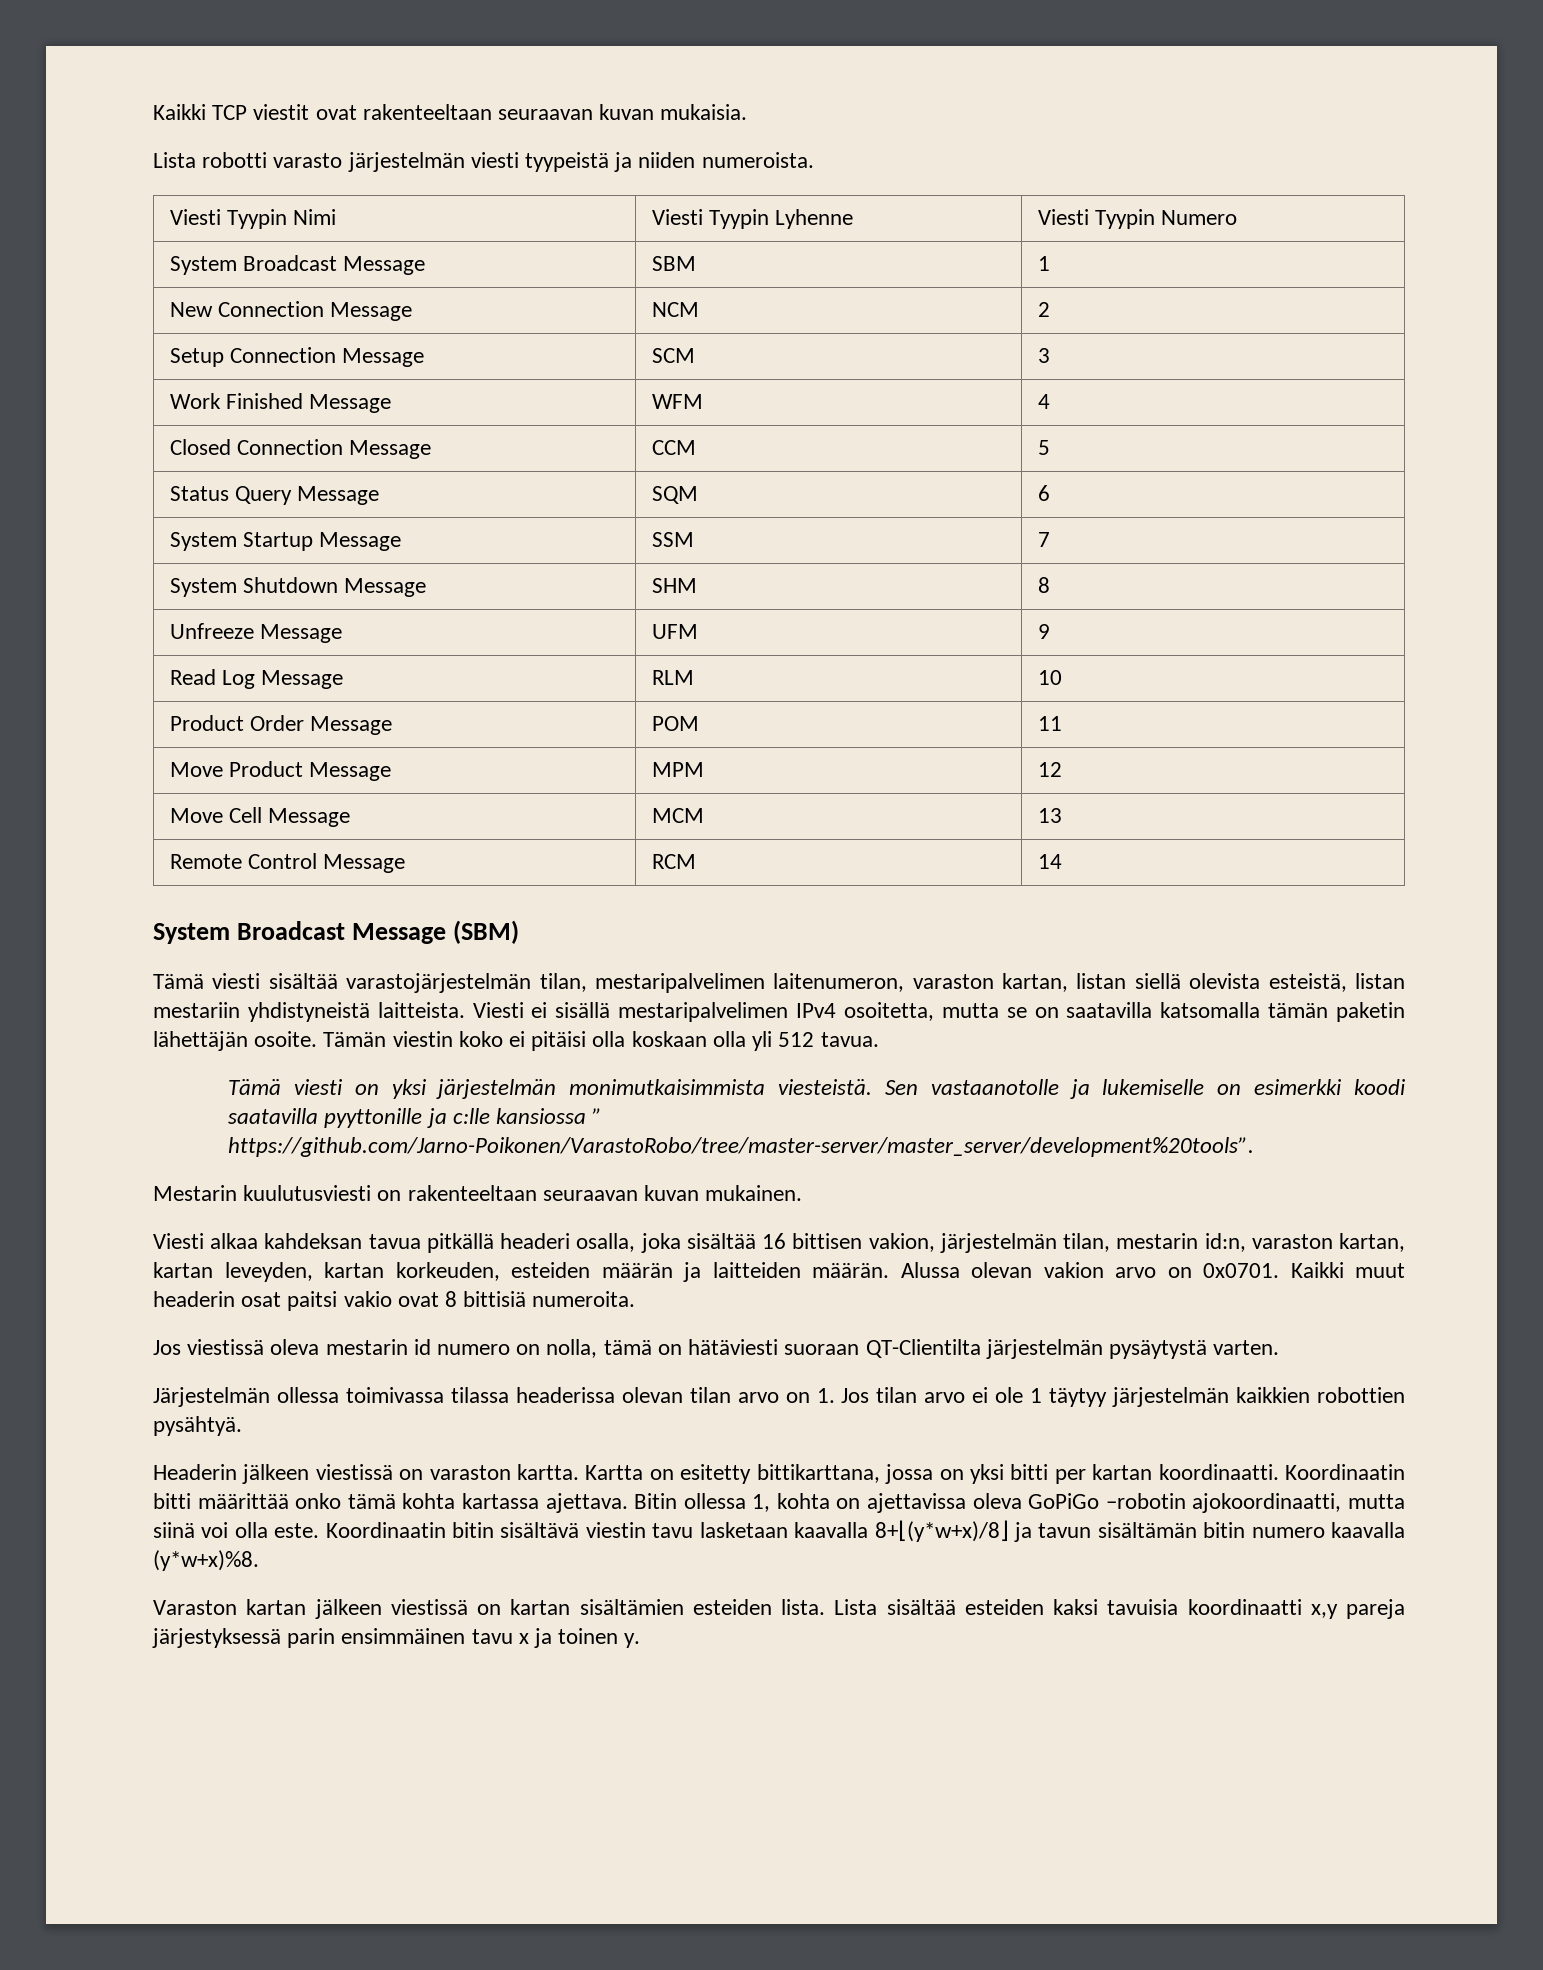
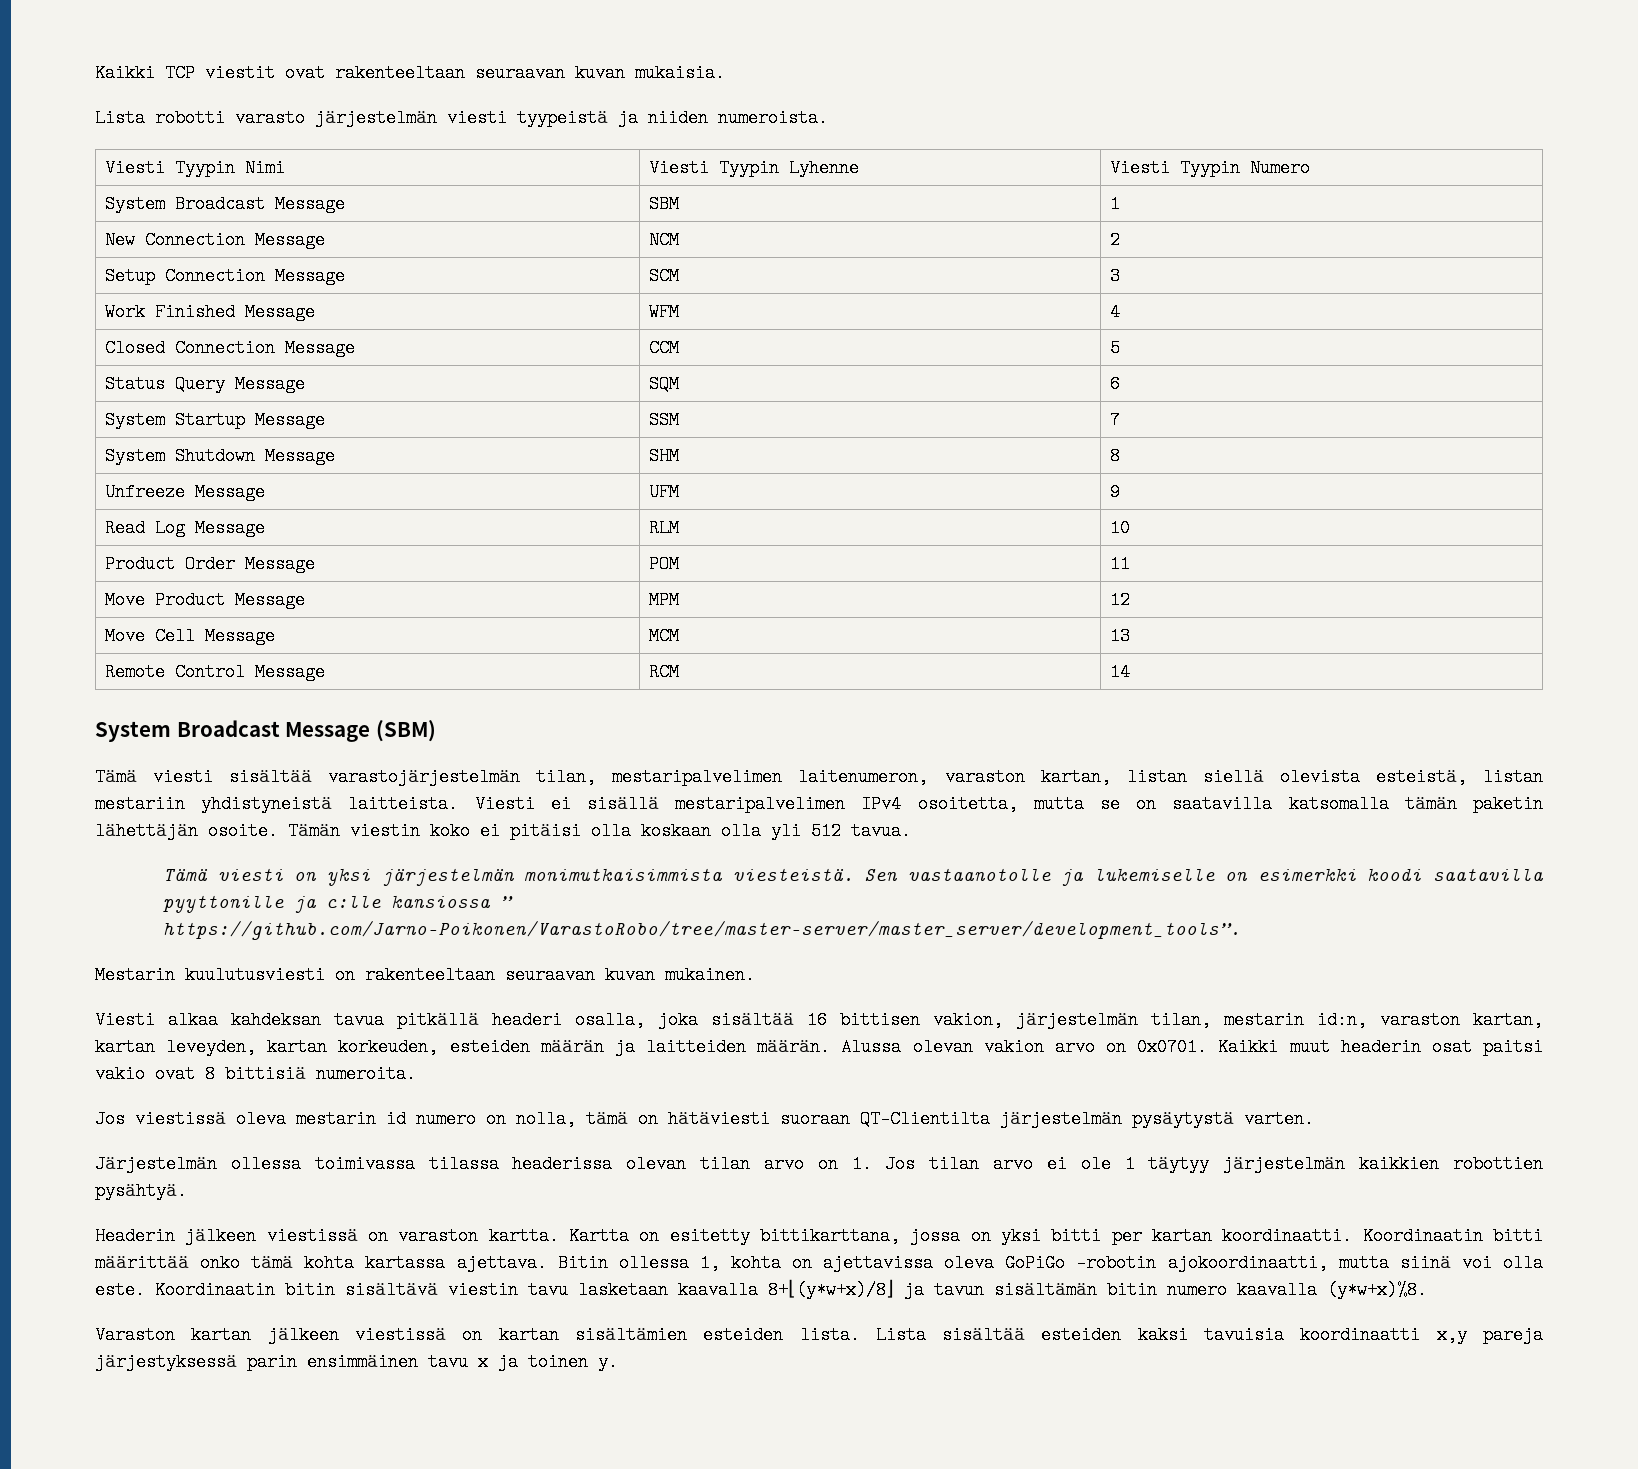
[228,1137,1255,1157] https://github.com/Jarno-Poikonen/VarastoRobo/tree/master-server/master_server/development%20tools”. -> [163,921,1242,940] https://github.com/Jarno-Poikonen/VarastoRobo/tree/master-server/master_server/development_tools”.

